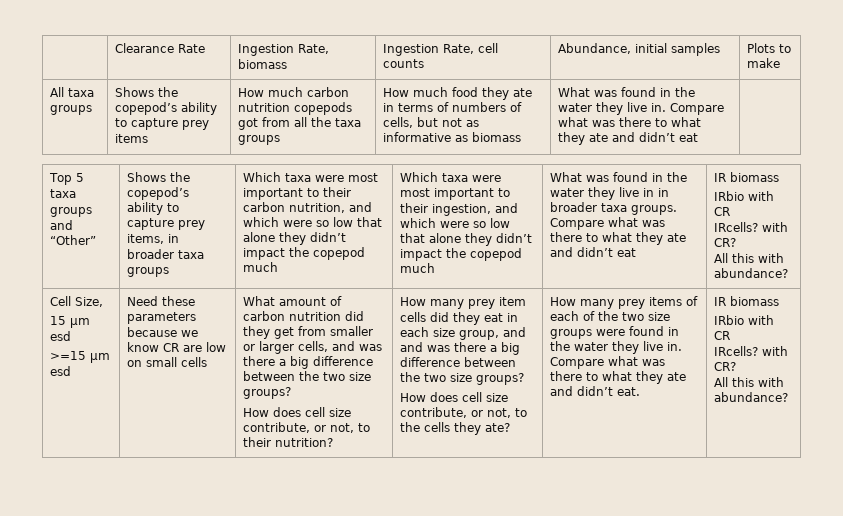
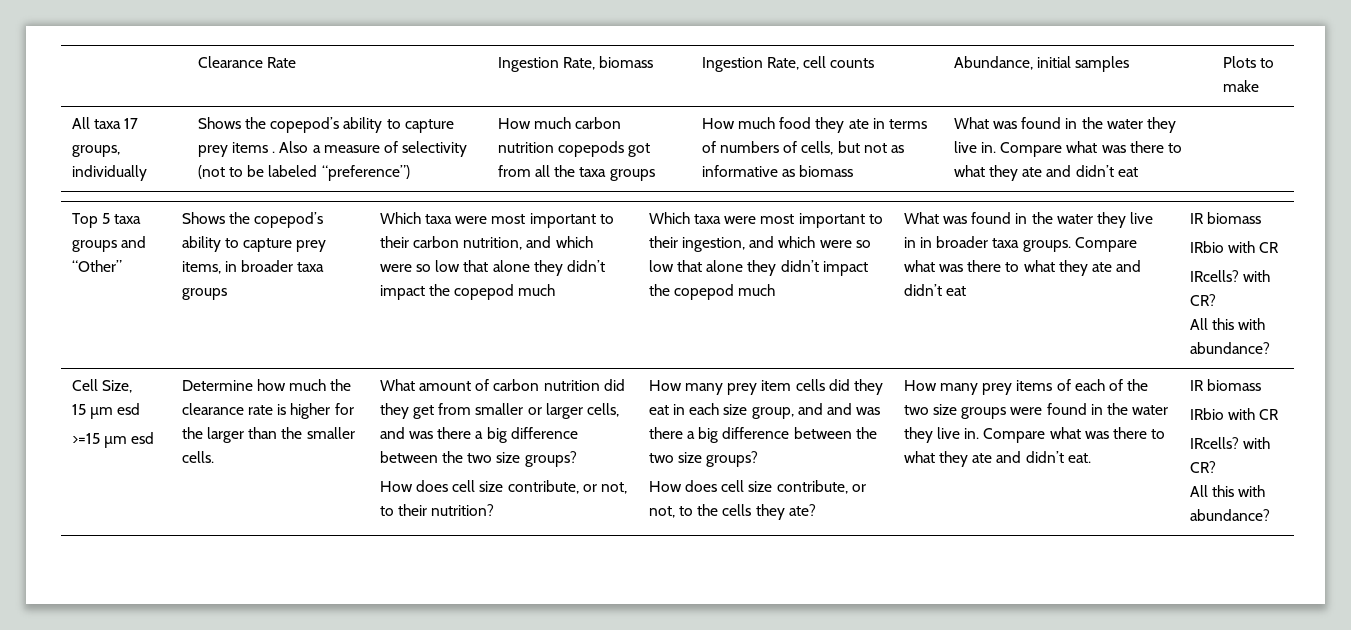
[50,105,93,115] groups -> [124,118,139,129] [71,145,120,157] [71,165,147,181] 17 groups, individually
(149, 138) none -> [272,141,468,157] [197,165,410,181] . Also a measure of selectivity (not to be labeled “preference”)
[127,296,196,306] [127,312,197,324] [127,327,199,337] [127,342,227,352] [127,357,208,367] Need these parameters because we know CR are low on small cells -> [181,379,352,391] [181,403,354,419] [181,427,355,443] [181,451,214,463] Determine how much the clearance rate is higher for the larger than the smaller cells.

